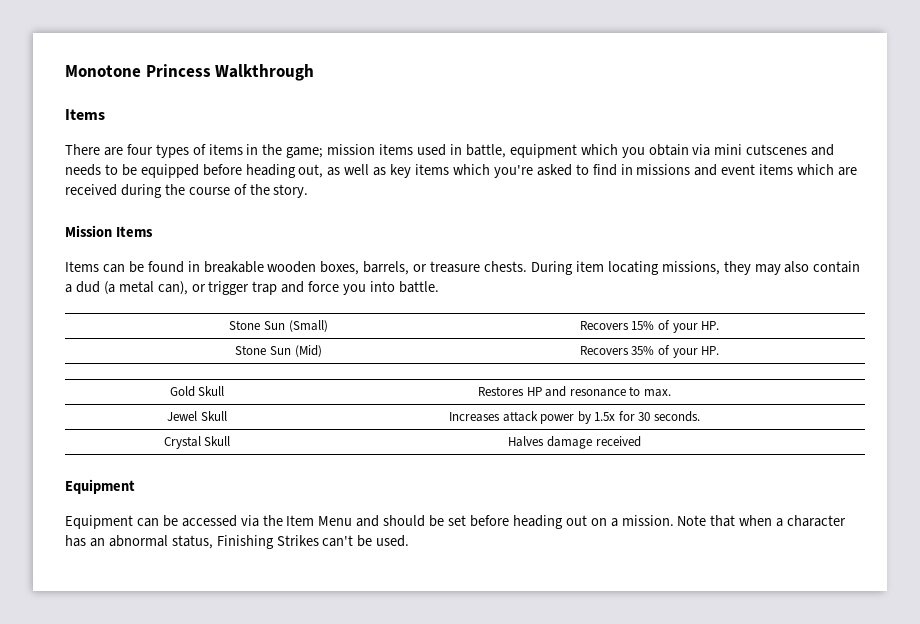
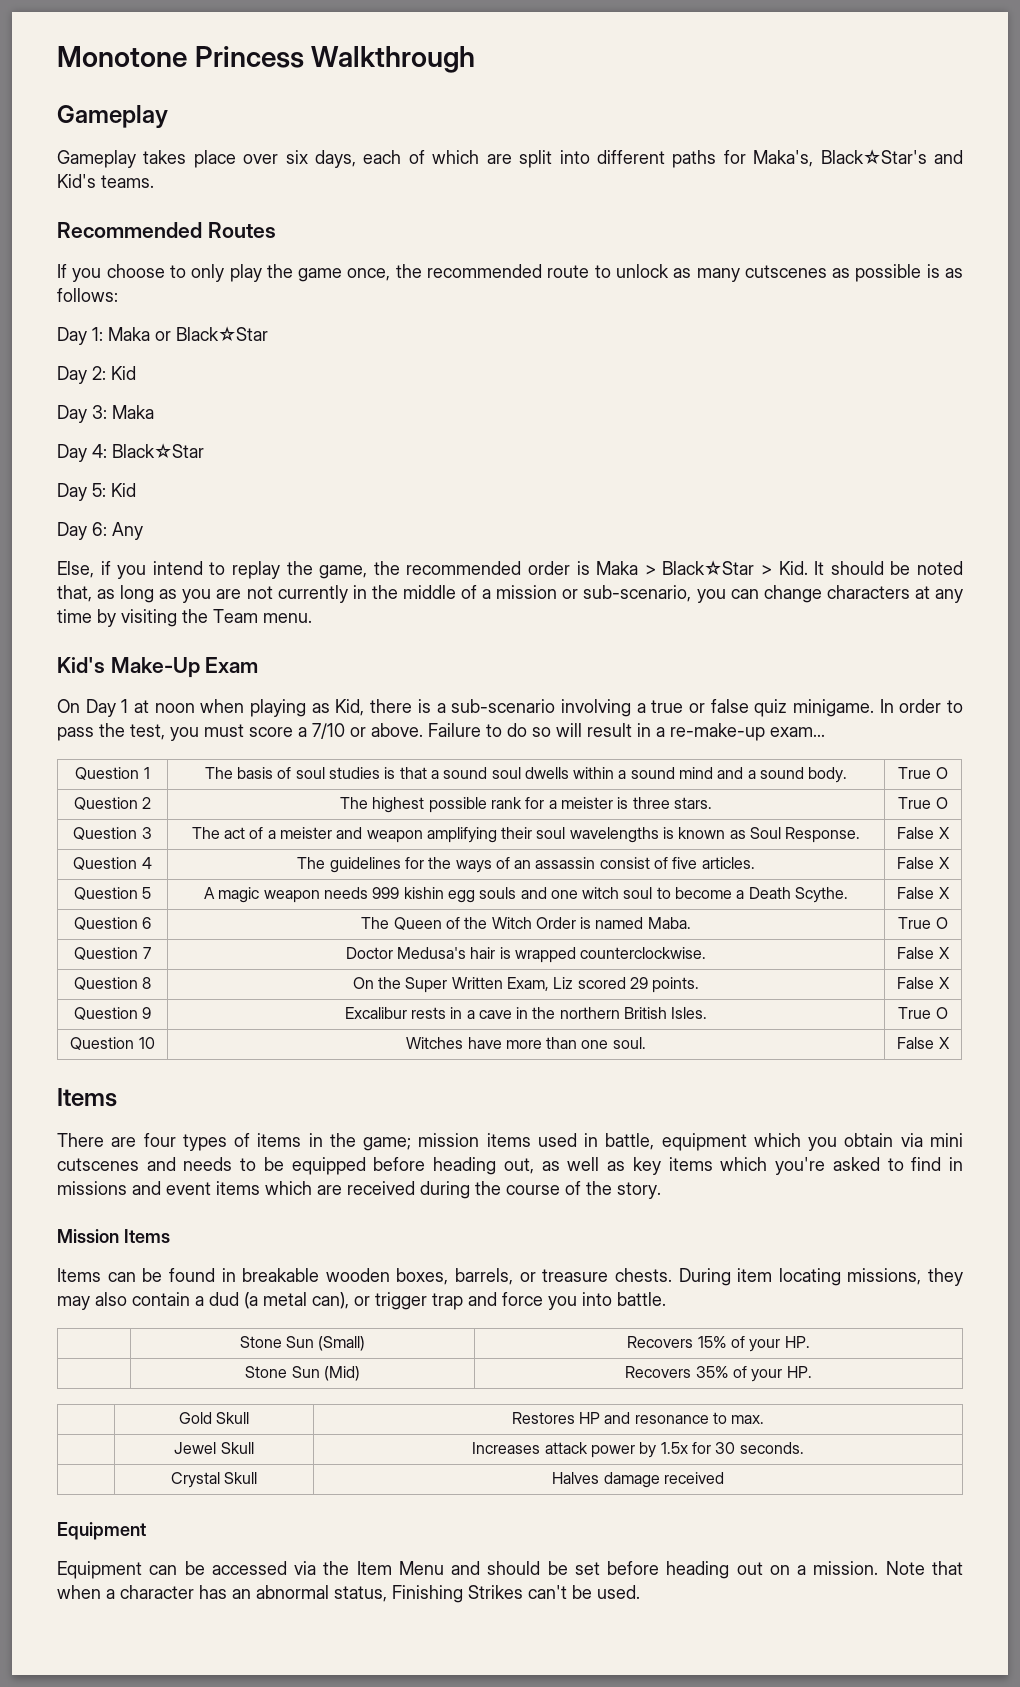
(315, 72) none -> [57,105,168,128] [57,149,963,168] [57,174,154,188] [57,222,276,238] [57,264,963,282] [57,288,118,302] [57,326,268,345] [57,366,136,384] [57,405,154,423] [57,443,204,462] [57,483,136,501] [57,522,143,540] [57,560,964,579] [57,585,963,603] [57,609,312,627] [57,657,259,678] [57,699,963,717] [57,723,825,741] [75,767,150,780] [204,767,848,783] [898,767,948,779] [73,797,152,810] [340,797,712,813] [898,797,948,809] [73,827,152,840] [191,827,861,843] [897,827,950,839] [73,857,152,870] [297,857,755,873] [897,857,950,869] [73,887,152,900] [203,887,849,903] [897,887,950,899] [73,917,152,930] [361,917,691,930] [898,917,948,929] [74,947,151,960] [345,947,707,963] [897,947,950,959] [73,977,152,990] [352,977,700,993] [897,977,950,989] [73,1007,152,1020] [344,1007,708,1019] [898,1007,948,1019] [70,1037,155,1050] [406,1037,646,1049] [897,1037,950,1049] // Gameplay // Gameplay takes place over six days, each of which are split into different paths for Maka's, Black☆Star's and Kid's teams. // Recommended Routes // If you choose to only play the game once, the recommended route to unlock as many cutscenes as possible is as follows: // Day 1: Maka or Black☆Star // Day 2: Kid // Day 3: Maka // Day 4: Black☆Star // Day 5: Kid // Day 6: Any // Else, if you intend to replay the game, the recommended order is Maka > Black☆Star > Kid. It should be noted that, as long as you are not currently in the middle of a mission or sub-scenario, you can change characters at any time by visiting the Team menu. // Kid's Make-Up Exam // On Day 1 at noon when playing as Kid, there is a sub-scenario involving a true or false quiz minigame. In order to pass the test, you must score a 7/10 or above. Failure to do so will result in a re-make-up exam... // Question 1 | The basis of soul studies is that a sound soul dwells within a sound mind and a sound body. | True O // Question 2 | The highest possible rank for a meister is three stars. | True O // Question 3 | The act of a meister and weapon amplifying their soul wavelengths is known as Soul Response. | False X // Question 4 | The guidelines for the ways of an assassin consist of five articles. | False X // Question 5 | A magic weapon needs 999 kishin egg souls and one witch soul to become a Death Scythe. | False X // Question 6 | The Queen of the Witch Order is named Maba. | True O // Question 7 | Doctor Medusa's hair is wrapped counterclockwise. | False X // Question 8 | On the Super Written Exam, Liz scored 29 points. | False X // Question 9 | Excalibur rests in a cave in the northern British Isles. | True O // Question 10 | Witches have more than one soul. | False X

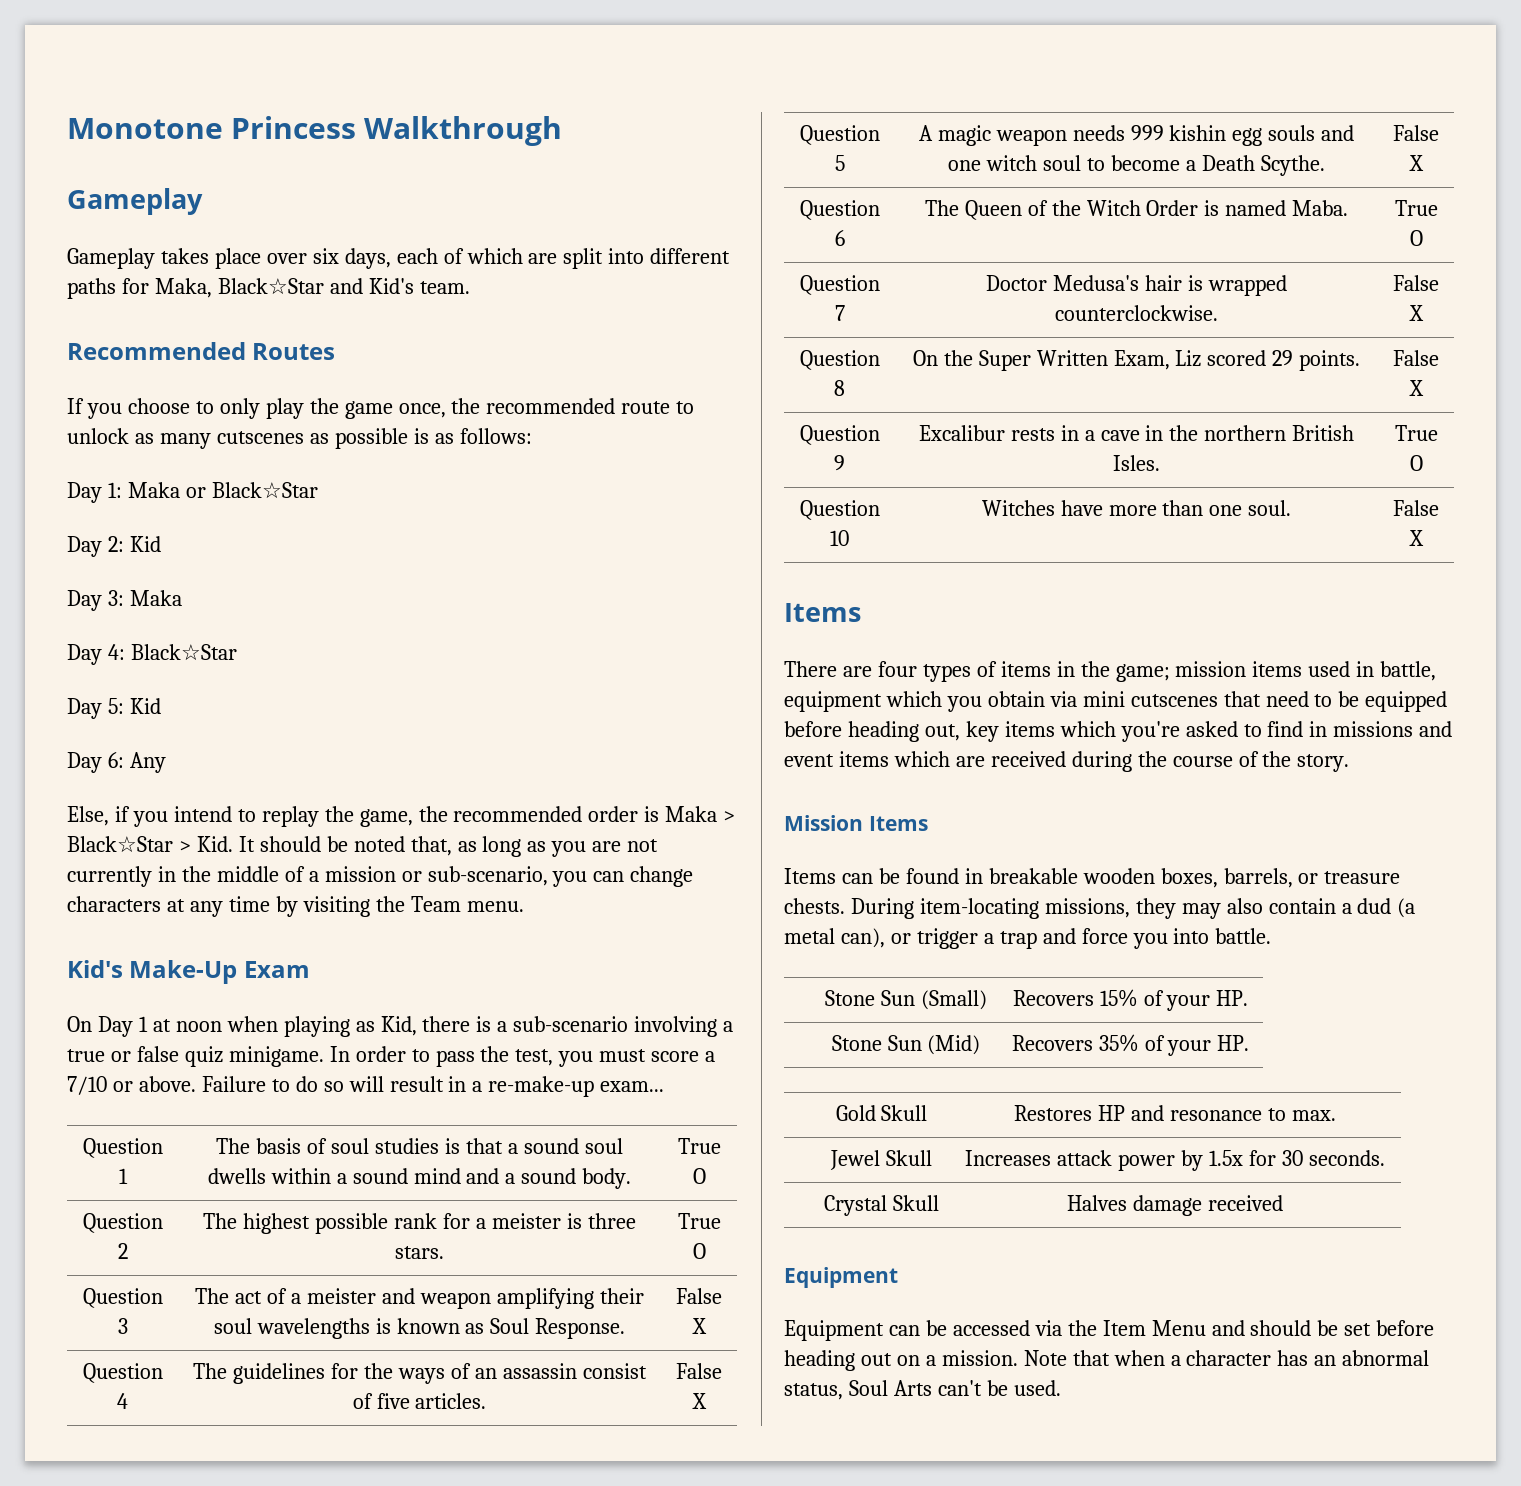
[753,149,927,167] Maka's, Black☆Star's -> [154,278,324,298] Maka, Black☆Star
[101,175,154,188] teams. -> [419,281,470,294] team.
[146,1157,233,1171] and needs -> [1223,691,1309,707] that need
[541,1157,626,1171] as well as -> (960, 732) none
[737,1268,841,1286] item locating -> [919,898,1039,919] item-locating
(427, 1301) none -> [983,933,994,944] a
[392,1585,523,1603] Finishing Strikes -> [848,1380,932,1396] Soul Arts

